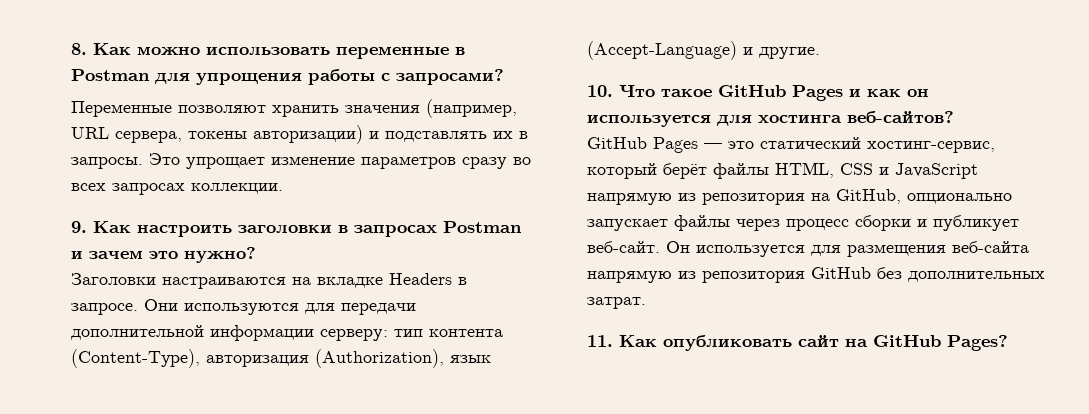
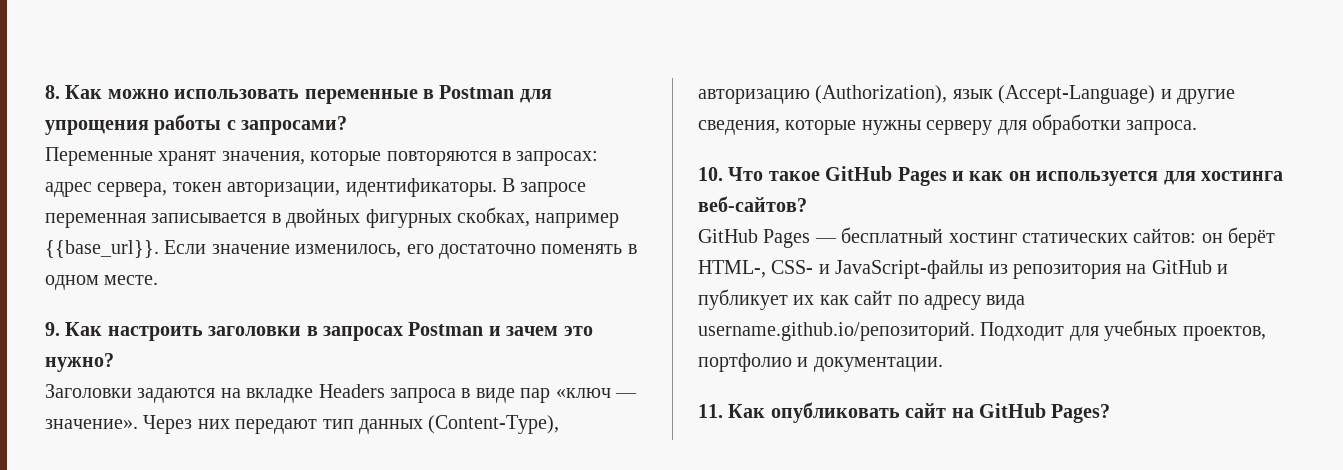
[178,99,517,118] [71,125,528,144] [71,153,531,169] [71,183,283,195] позволяют хранить значения (например, URL сервера, токены авторизации) и подставлять их в запросы. Это упрощает изменение параметров сразу во всех запросах коллекции. -> [158,151,599,166] [45,178,587,197] [45,207,620,228] [45,240,637,259] [45,275,159,290] хранят значения, которые повторяются в запросах: адрес сервера, токен авторизации, идентификаторы. В запросе переменная записывается в двойных фигурных скобках, например {{base_url}}. Если значение изменилось, его достаточно поменять в одном месте.
[162,277,286,289] настраиваются -> [137,388,216,403] задаются
[458,277,467,285] [71,299,416,315] [71,325,503,341] [71,349,491,368] [587,41,820,60] в запросе. Они используются для передачи дополнительной информации серверу: тип контента (Content-Type), авторизация (Authorization), язык (Accept-Language) и другие. -> [390,388,637,403] [45,415,560,434] [698,85,1235,104] [698,114,1198,135] запроса в виде пар «ключ — значение». Через них передают тип данных (Content-Type), авторизацию (Authorization), язык (Accept-Language) и другие сведения, которые нужны серверу для обработки запроса.
[728,137,995,153] [587,162,978,179] [587,189,1012,205] [587,215,1019,231] [587,241,1029,257] [587,267,1045,283] [587,297,646,309] это статический хостинг-сервис, который берёт файлы HTML, CSS и JavaScript напрямую из репозитория на GitHub, опционально запускает файлы через процесс сборки и публикует веб-сайт. Он используется для размещения веб-сайта напрямую из репозитория GitHub без дополнительных затрат. -> [841,227,1276,248] [698,259,1229,279] [698,289,1026,310] [698,320,1266,341] [698,353,943,372] бесплатный хостинг статических сайтов: он берёт HTML-, CSS- и JavaScript-файлы из репозитория на GitHub и публикует их как сайт по адресу вида username.github.io/репозиторий. Подходит для учебных проектов, портфолио и документации.

